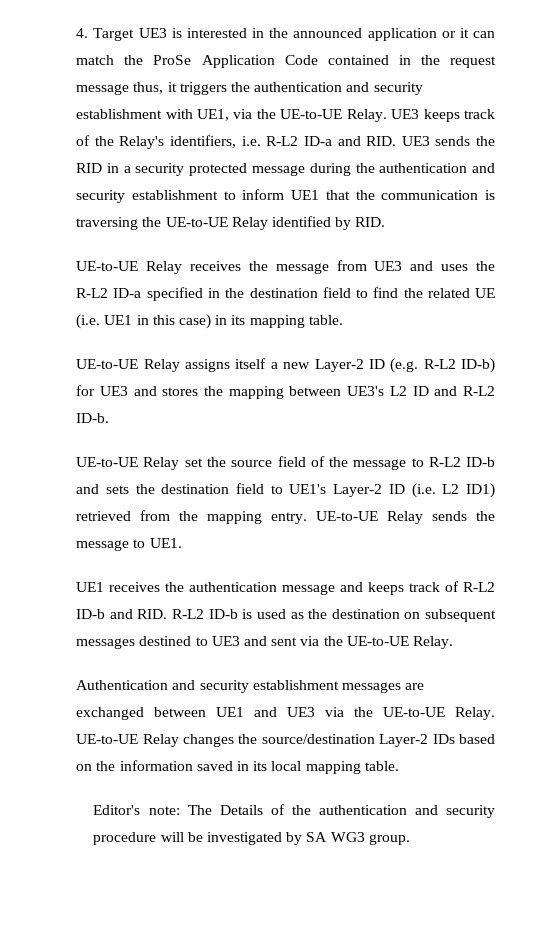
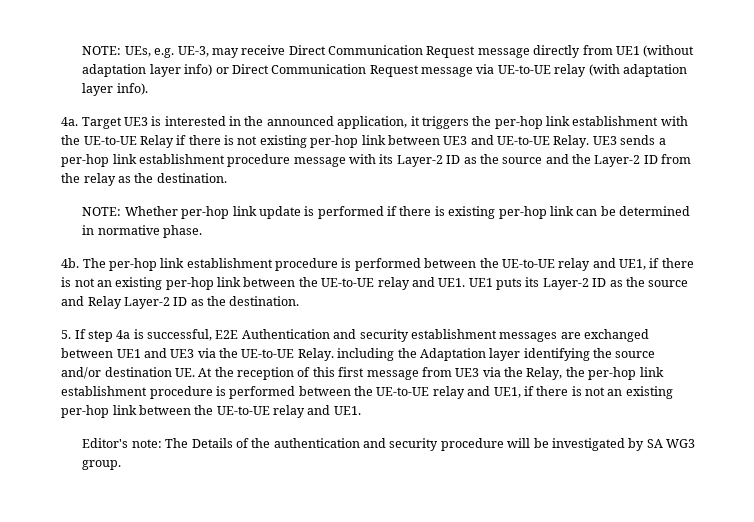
[76,28,89,38] 4. -> [82,45,695,58] [82,64,687,77] [82,83,148,96] [61,117,79,126] NOTE: UEs, e.g. UE-3, may receive Direct Communication Request message directly from UE1 (without adaptation layer info) or Direct Communication Request message via UE-to-UE relay (with adaptation layer info). // 4a.
[367,28,496,41] [76,55,497,68] [76,82,423,95] [76,109,495,122] [76,135,496,149] [76,163,496,176] [76,189,496,203] [76,216,386,230] [76,260,495,274] [76,287,495,301] [76,314,343,329] [76,358,496,373] [76,385,495,399] [76,413,110,423] [76,456,495,470] [76,483,495,498] [76,510,496,524] [76,538,182,551] [76,581,496,595] [76,609,497,622] [76,636,453,649] application or it can match the ProSe Application Code contained in the request message thus, it triggers the authentication and security establishment with UE1, via the UE-to-UE Relay. UE3 keeps track of the Relay's identifiers, i.e. R-L2 ID-a and RID. UE3 sends the RID in a security protected message during the authentication and security establishment to inform UE1 that the communication is traversing the UE-to-UE Relay identified by RID. // UE-to-UE Relay receives the message from UE3 and uses the R-L2 ID-a specified in the destination field to find the related UE (i.e. UE1 in this case) in its mapping table. // UE-to-UE Relay assigns itself a new Layer-2 ID (e.g. R-L2 ID-b) for UE3 and stores the mapping between UE3's L2 ID and R-L2 ID-b. // UE-to-UE Relay set the source field of the message to R-L2 ID-b and sets the destination field to UE1's Layer-2 ID (i.e. L2 ID1) retrieved from the mapping entry. UE-to-UE Relay sends the message to UE1. // UE1 receives the authentication message and keeps track of R-L2 ID-b and RID. R-L2 ID-b is used as the destination on subsequent messages destined to UE3 and sent via the UE-to-UE Relay. // -> [337,116,688,129] [61,135,666,148] [61,154,692,167] [61,173,227,186] [82,206,691,219] [82,225,203,238] [61,258,694,271] [61,277,689,290] [61,296,300,309] [61,329,239,342] application, it triggers the per-hop link establishment with the UE-to-UE Relay if there is not existing per-hop link between UE3 and UE-to-UE Relay. UE3 sends a per-hop link establishment procedure message with its Layer-2 ID as the source and the Layer-2 ID from the relay as the destination. // NOTE: Whether per-hop link update is performed if there is existing per-hop link can be determined in normative phase. // 4b. The per-hop link establishment procedure is performed between the UE-to-UE relay and UE1, if there is not an existing per-hop link between the UE-to-UE relay and UE1. UE1 puts its Layer-2 ID as the source and Relay Layer-2 ID as the destination. // 5. If step 4a is successful, E2E
[76,734,496,747] [76,760,399,774] UE-to-UE Relay changes the source/destination Layer-2 IDs based on the information saved in its local mapping table. -> [337,348,656,361] [61,367,664,380] [61,386,673,399] [61,405,361,418] including the Adaptation layer identifying the source and/or destination UE. At the reception of this first message from UE3 via the Relay, the per-hop link establishment procedure is performed between the UE-to-UE relay and UE1, if there is not an existing per-hop link between the UE-to-UE relay and UE1.

